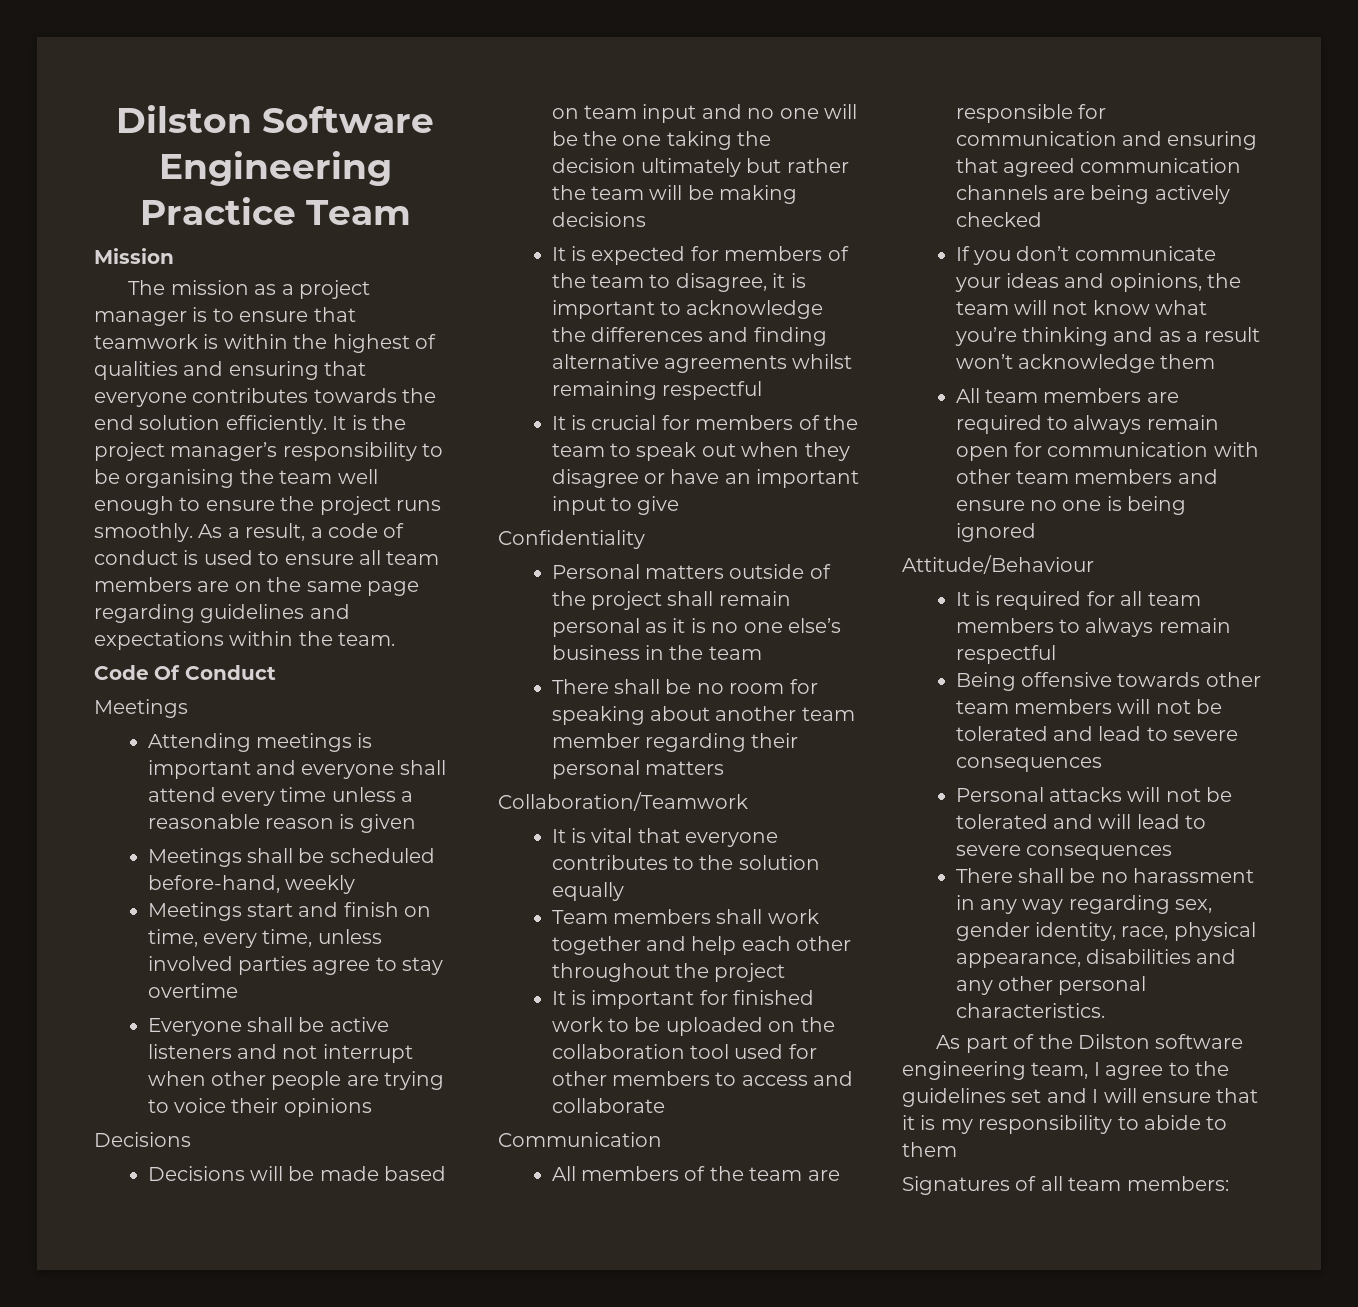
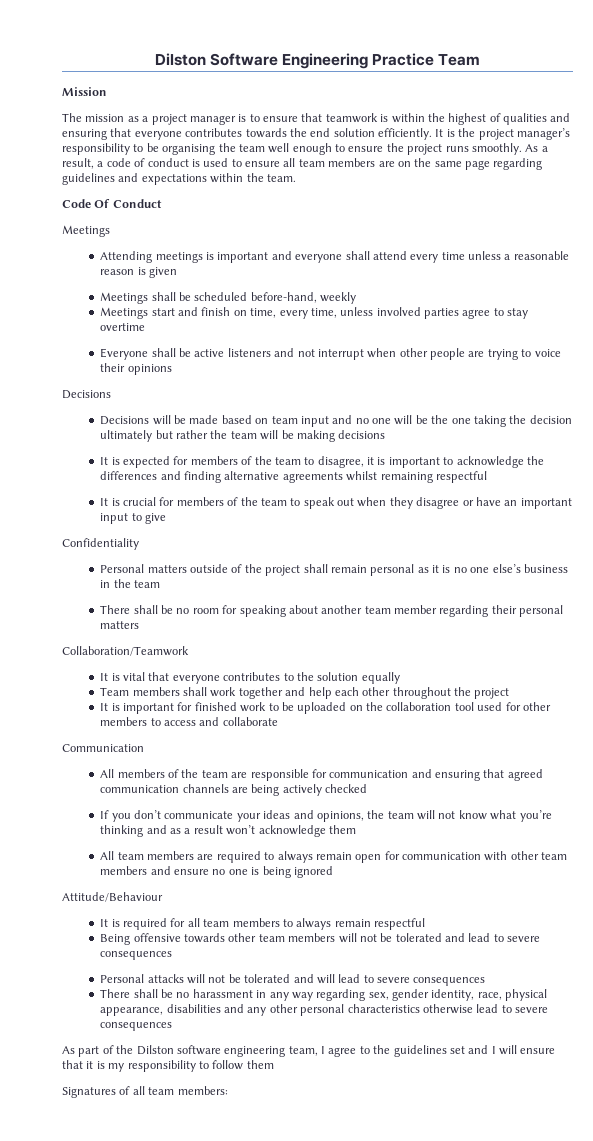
[955,1003,1105,1018] characteristics. -> [347,1004,548,1014] [100,1022,173,1031] characteristics otherwise lead to severe consequences
[1144,1115,1228,1130] abide to -> [212,1060,244,1070] follow

